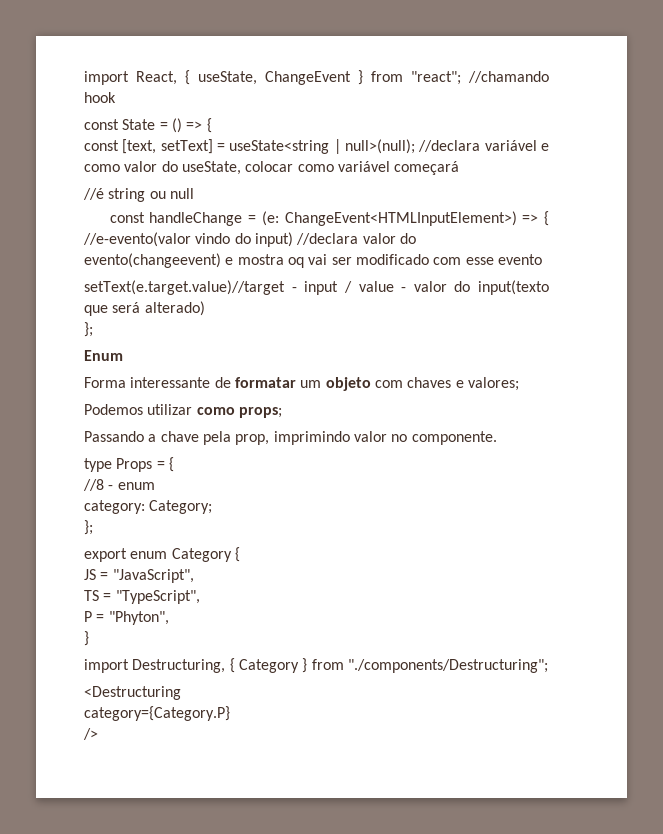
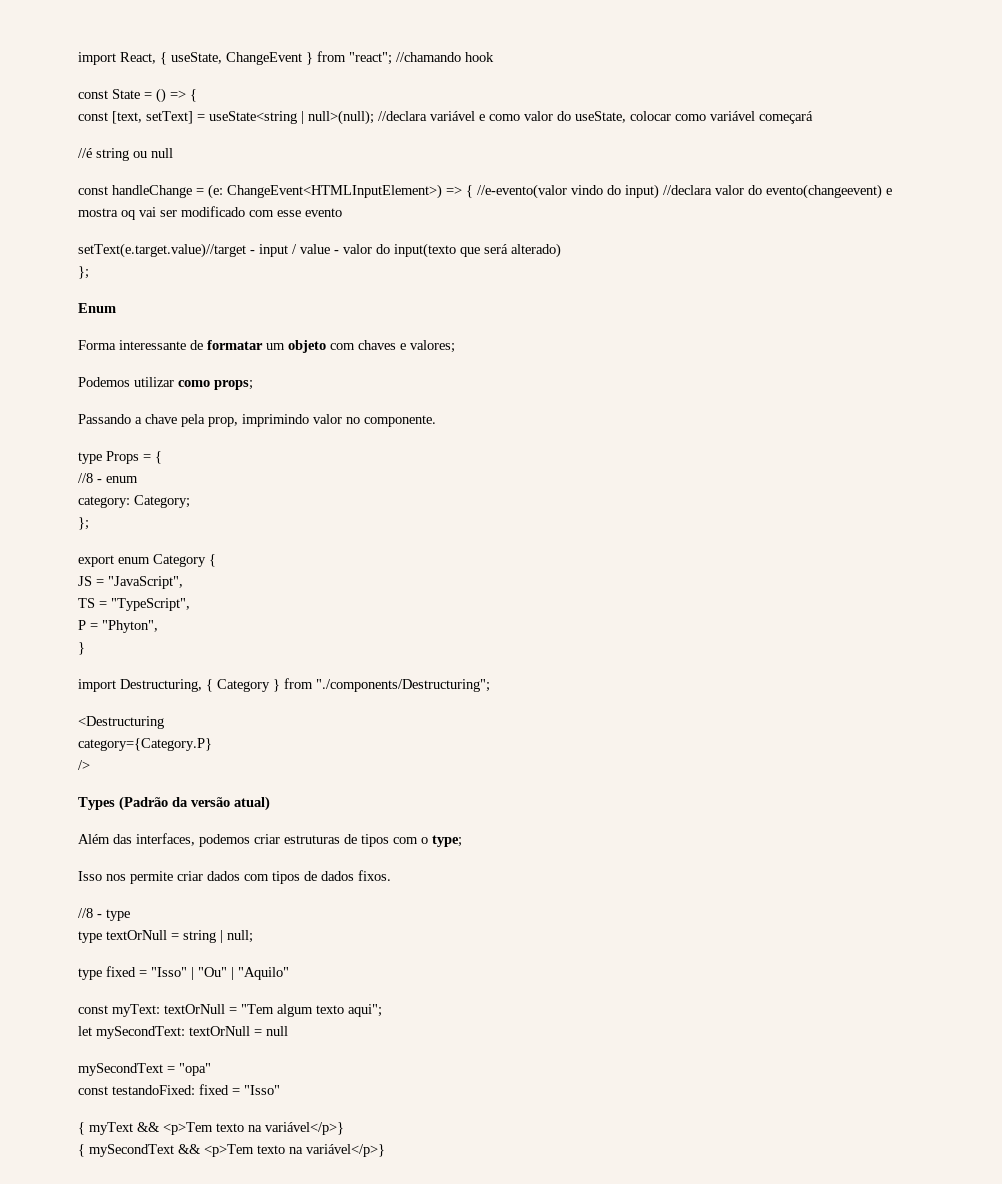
(98, 734) none -> [78,796,270,811] [78,833,462,847] [78,870,391,884] [78,908,130,921] [78,930,253,943] [78,966,289,980] [78,1004,382,1017] [78,1026,288,1039] [78,1063,211,1076] [78,1084,280,1095] [78,1122,344,1135] [78,1144,385,1157] // Types (Padrão da versão atual) // Além das interfaces, podemos criar estruturas de tipos com o type; // Isso nos permite criar dados com tipos de dados fixos. // //8 - type // type textOrNull = string | null; // type fixed = "Isso" | "Ou" | "Aquilo" // const myText: textOrNull = "Tem algum texto aqui"; // let mySecondText: textOrNull = null // mySecondText = "opa" // const testandoFixed: fixed = "Isso" // { myText && <p>Tem texto na variável</p>} // { mySecondText && <p>Tem texto na variável</p>}

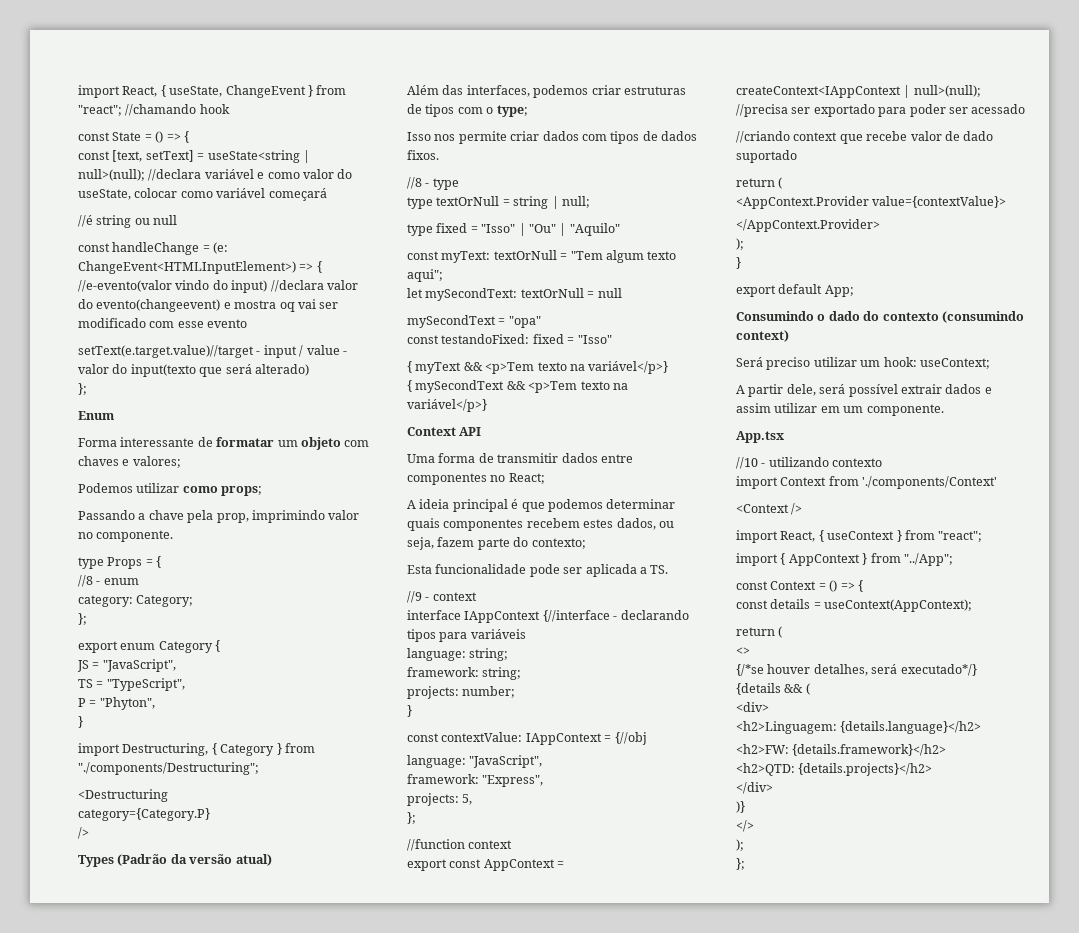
(385, 1150) none -> [407,427,482,436] [407,453,633,463] [407,473,545,485] [407,499,676,512] [407,518,674,531] [407,537,586,550] [407,564,669,577] [407,591,477,603] [407,610,689,623] [407,629,526,642] [407,648,509,661] [407,667,522,680] [407,686,516,699] [407,705,412,717] [407,732,647,745] [407,755,543,768] [407,774,544,787] [407,793,473,806] [407,812,416,824] [407,839,513,851] [407,859,565,871] [736,85,981,98] [736,104,1026,117] [736,131,994,144] [736,150,797,163] [736,177,783,189] [736,196,1007,209] [736,219,880,232] [736,238,744,250] [736,257,741,269] [736,284,854,297] [736,311,1024,323] [736,330,789,342] [736,357,990,370] [736,384,992,397] [736,403,944,416] [736,431,784,443] [736,457,883,469] [736,476,998,489] [736,503,803,515] [736,530,983,543] [736,553,953,566] [736,580,863,592] [736,599,973,612] [736,626,783,638] [736,647,750,655] [736,664,977,676] [736,683,810,695] [736,702,769,712] [736,721,982,734] [736,744,947,756] [736,763,933,776] [736,782,773,794] [736,801,745,813] [736,820,754,832] [736,839,744,851] [736,858,745,870] // Context API // Uma forma de transmitir dados entre componentes no React; // A ideia principal é que podemos determinar quais componentes recebem estes dados, ou seja, fazem parte do contexto; // Esta funcionalidade pode ser aplicada a TS. // //9 - context // interface IAppContext {//interface - declarando tipos para variáveis // language: string; // framework: string; // projects: number; // } // const contextValue: IAppContext = {//obj // language: "JavaScript", // framework: "Express", // projects: 5, // }; // //function context // export const AppContext = createContext<IAppContext | null>(null); //precisa ser exportado para poder ser acessado // //criando context que recebe valor de dado suportado // return ( // <AppContext.Provider value={contextValue}> // </AppContext.Provider> // ); // } // export default App; // Consumindo o dado do contexto (consumindo context) // Será preciso utilizar um hook: useContext; // A partir dele, será possível extrair dados e assim utilizar em um componente. // App.tsx // //10 - utilizando contexto // import Context from './components/Context' // <Context /> // import React, { useContext } from "react"; // import { AppContext } from "../App"; // const Context = () => { // const details = useContext(AppContext); // return ( // <> // {/*se houver detalhes, será executado*/} // {details && ( // <div> // <h2>Linguagem: {details.language}</h2> // <h2>FW: {details.framework}</h2> // <h2>QTD: {details.projects}</h2> // </div> // )} // </> // ); // };

